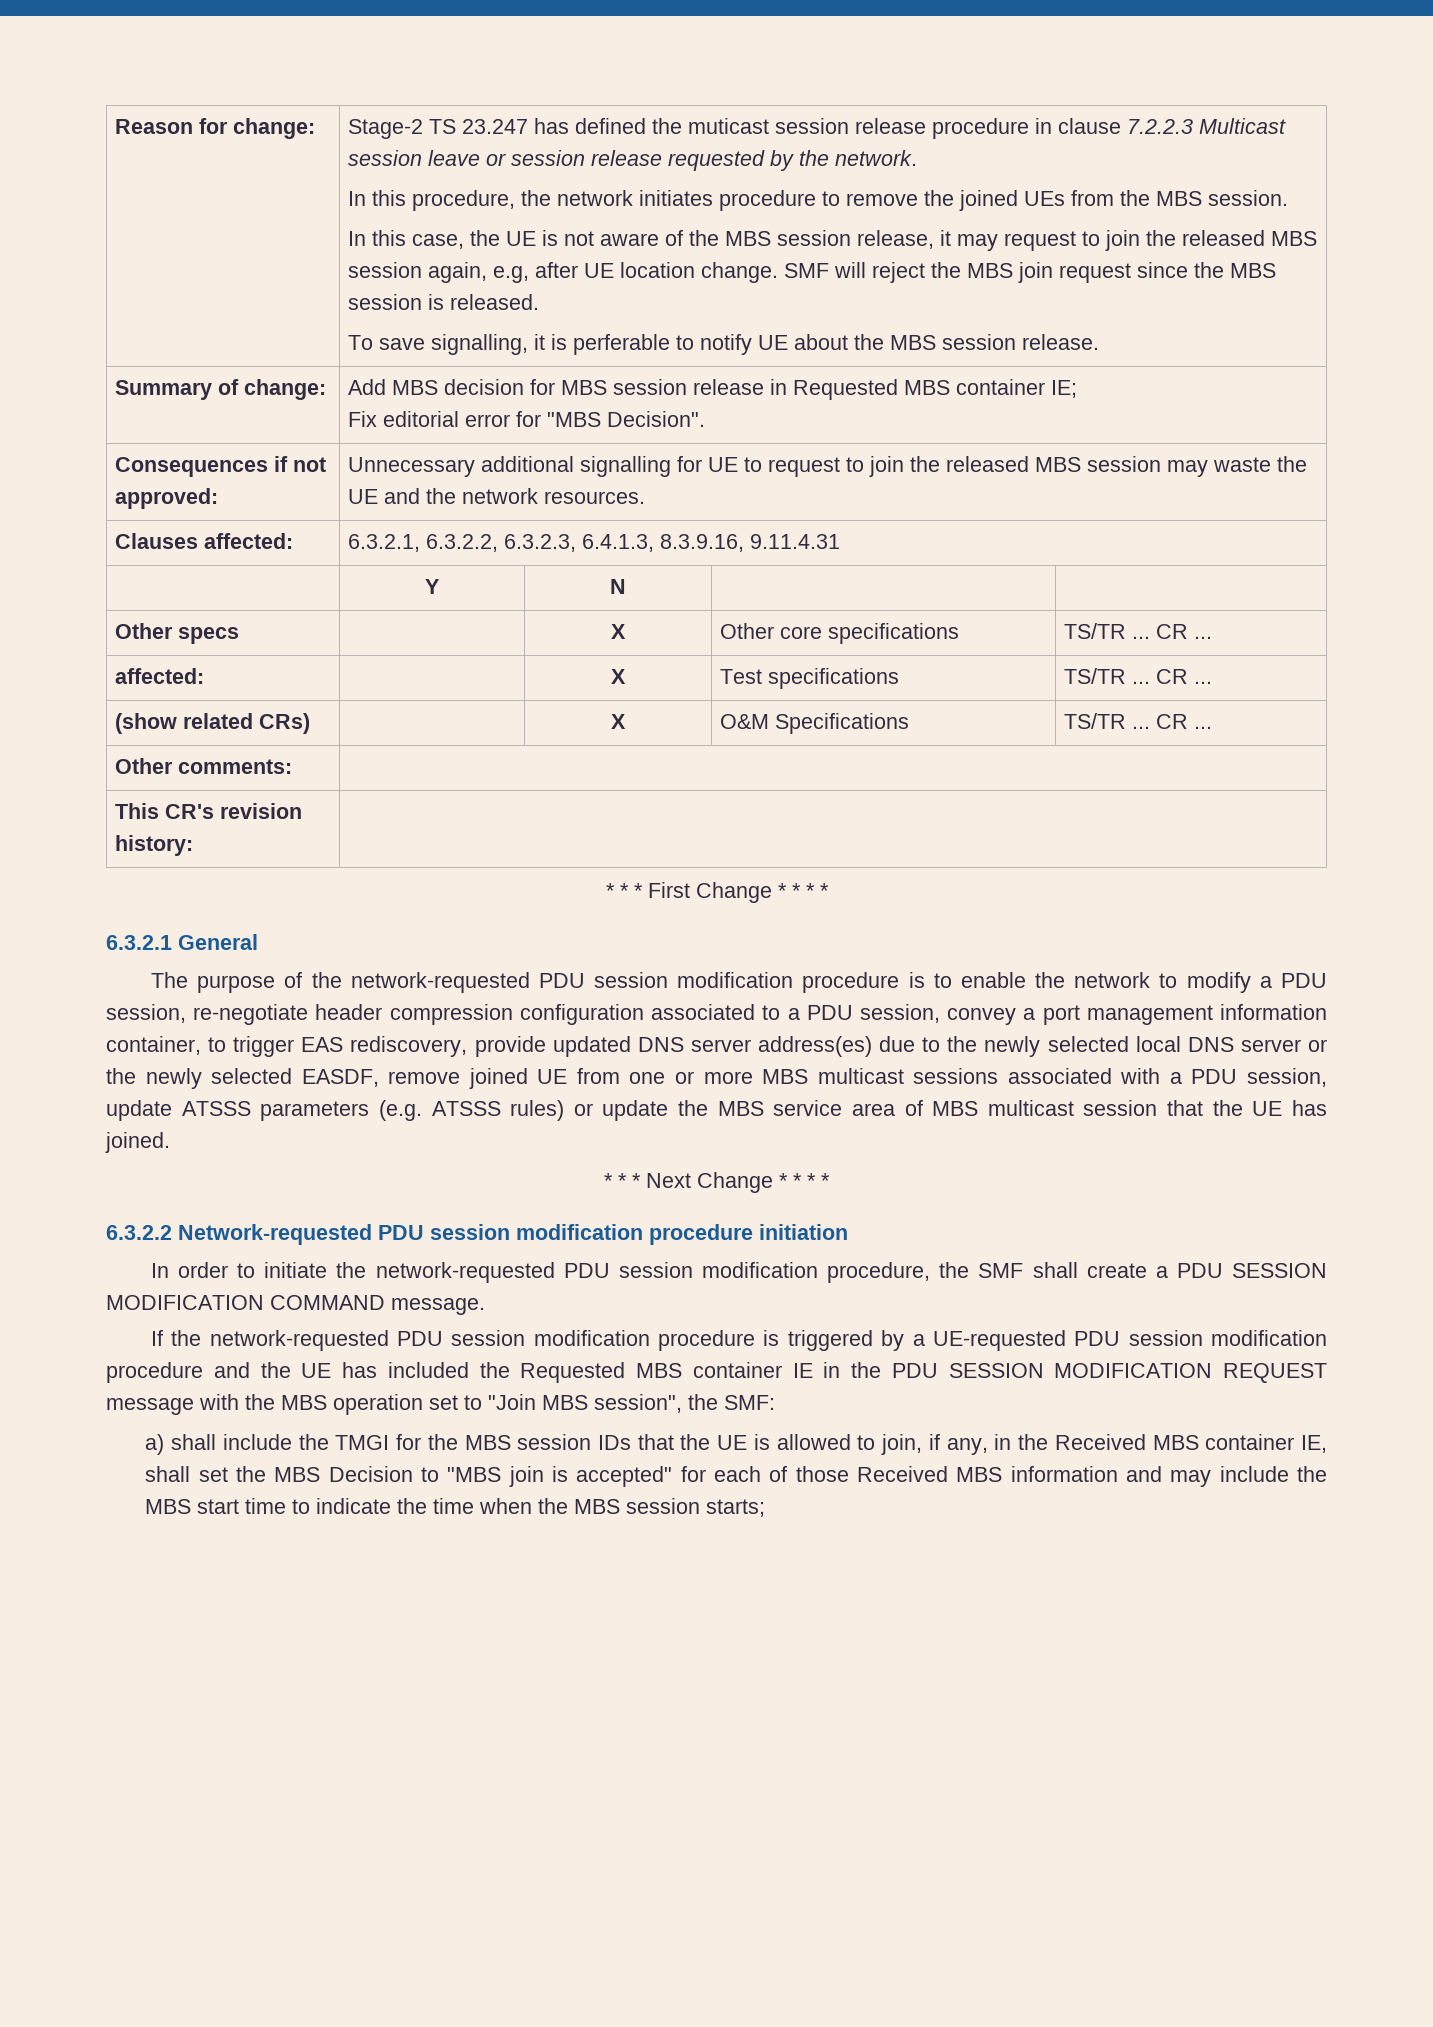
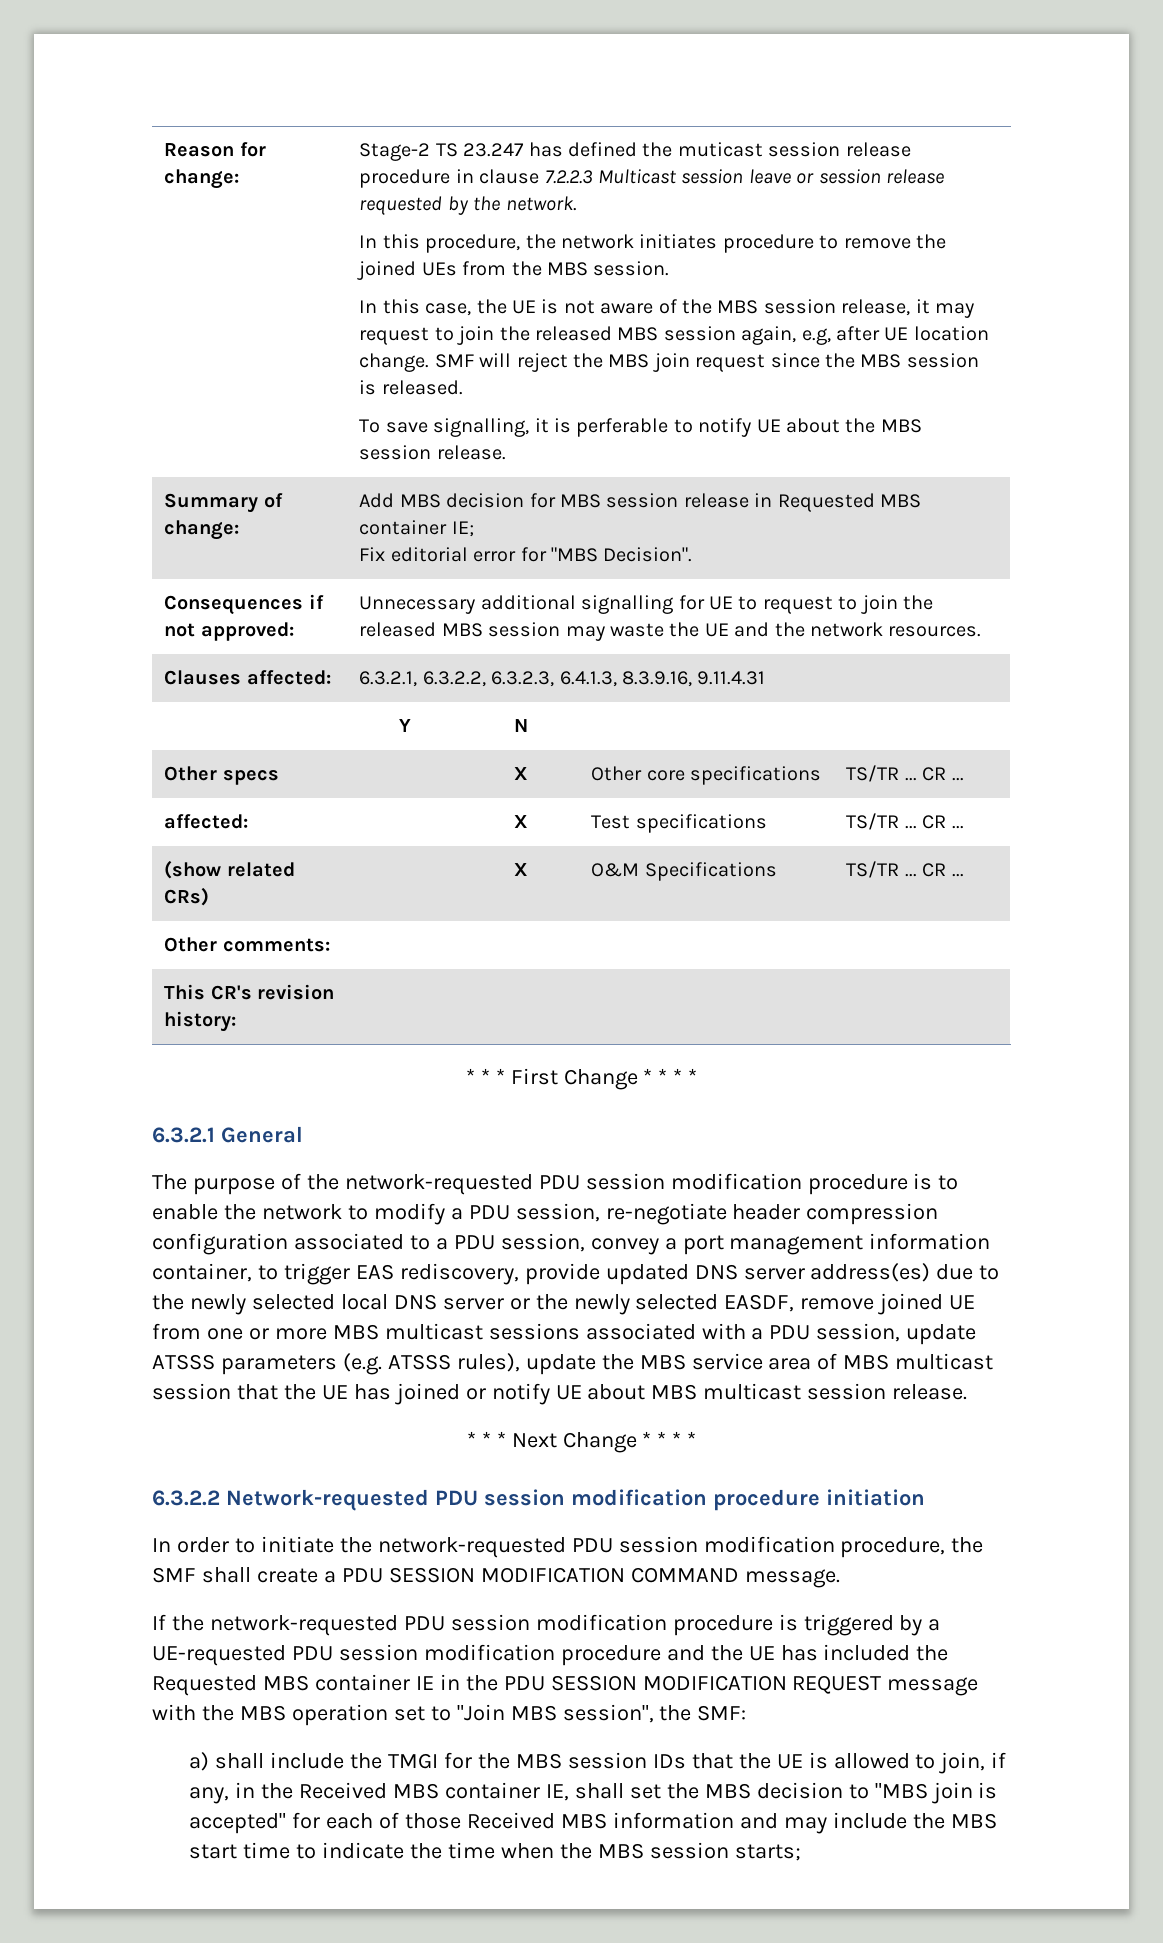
[510,1100,593,1121] rules) or -> [456,1353,520,1372] rules),
[105,1132,170,1153] joined. -> [394,1383,968,1405] joined or notify UE about MBS multicast session release.
[328,1466,413,1482] Decision -> [756,1782,843,1799] decision

